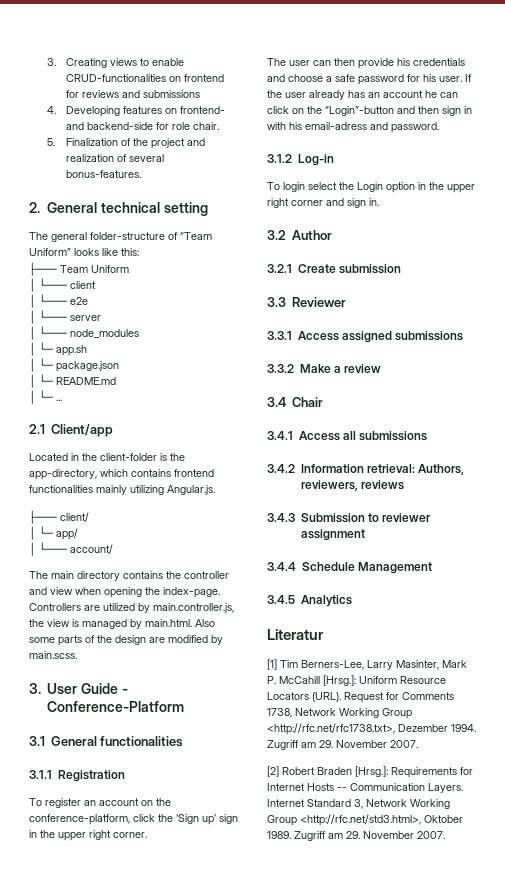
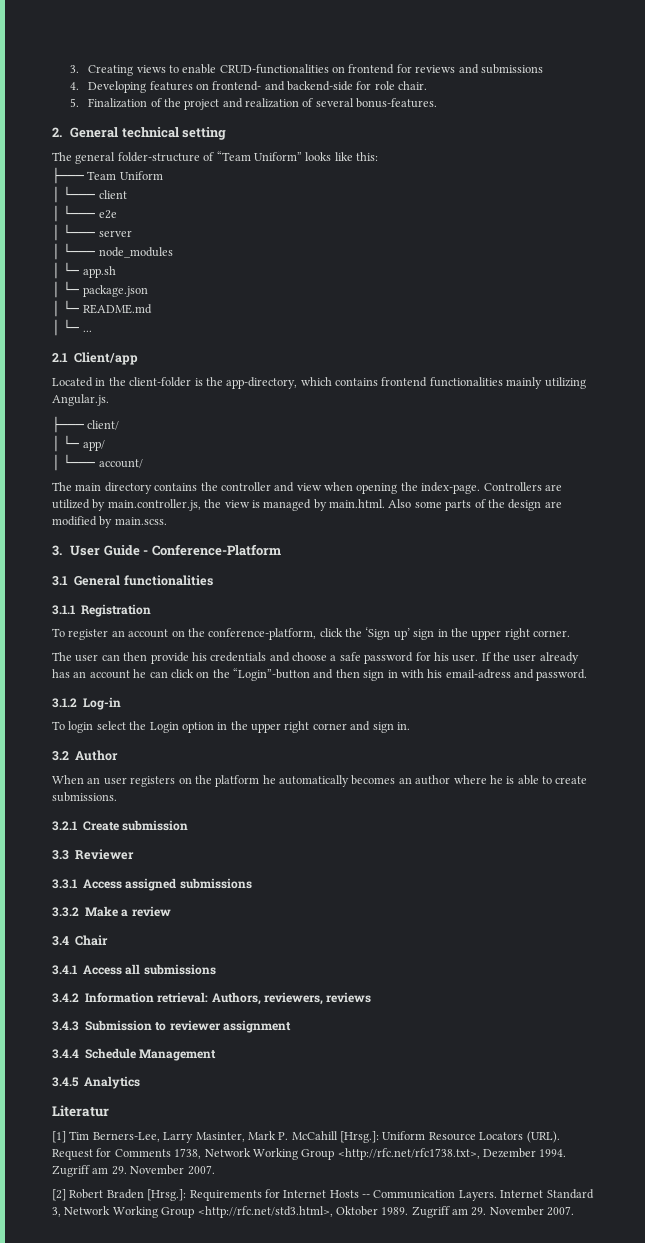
(332, 235) none -> [52,775,588,787] [52,792,117,802] // When an user registers on the platform he automatically becomes an author where he is able to create submissions.

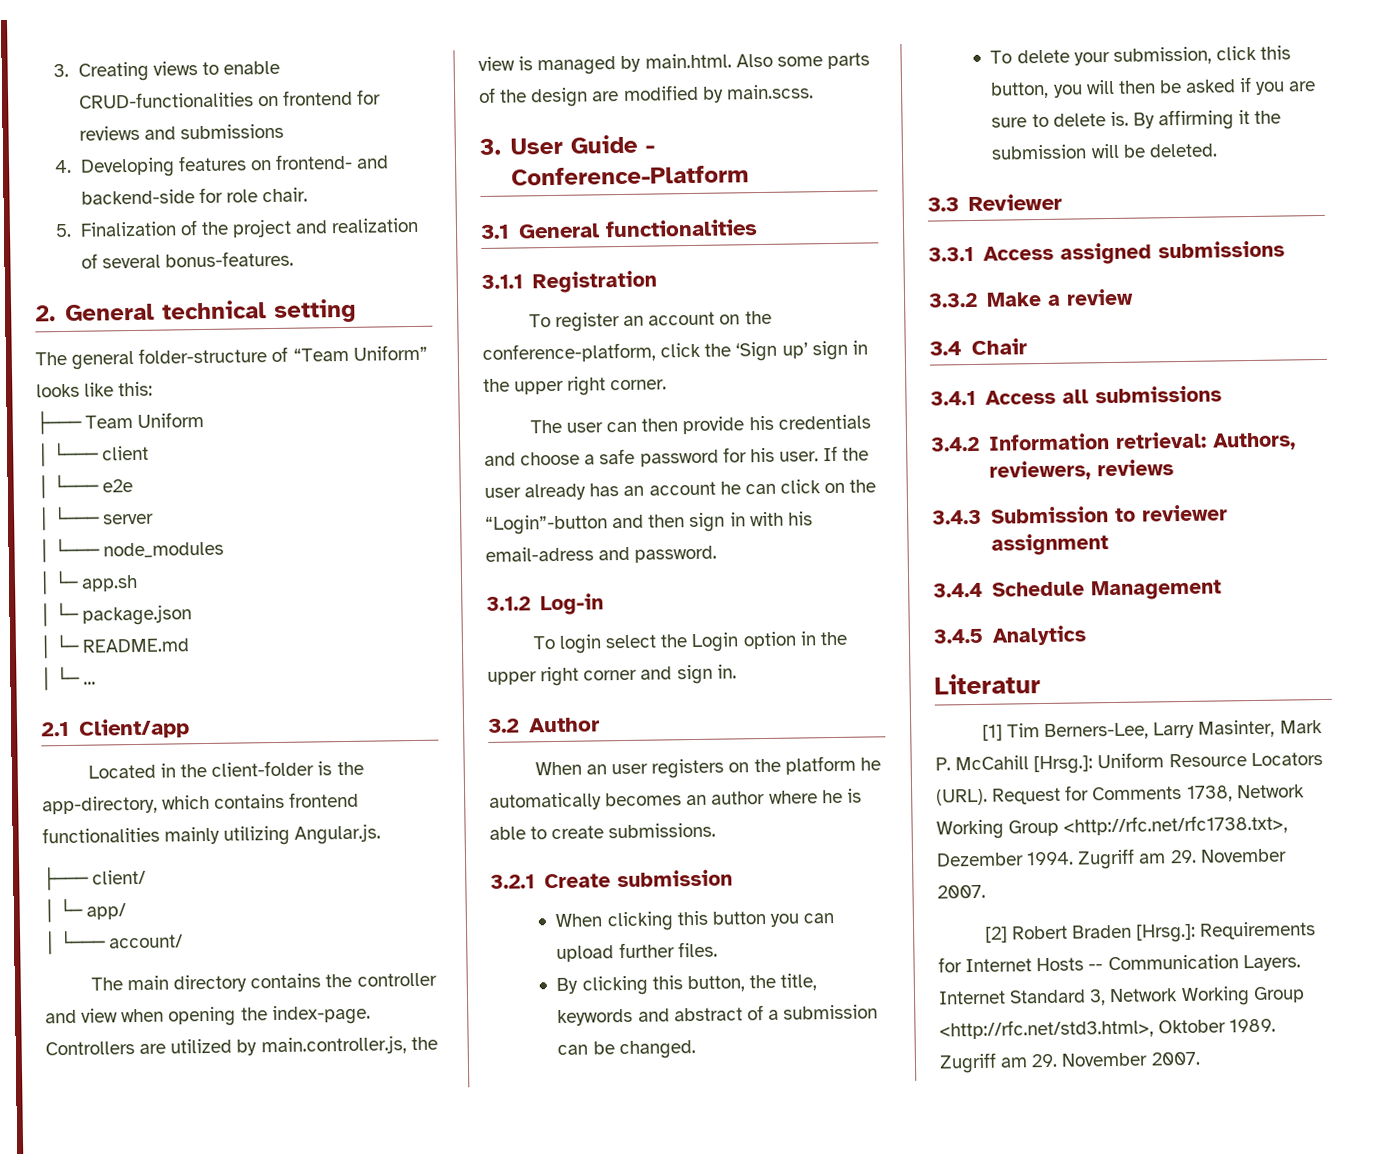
(189, 825) none -> [555,910,835,932] [556,941,718,963] [556,973,818,996] [557,1004,879,1026] [557,1040,696,1060] [990,45,1292,66] [990,76,1317,99] [991,109,1282,131] [991,143,1218,160] // When clicking this button you can upload further files. // By clicking this button, the title, keywords and abstract of a submission can be changed. // To delete your submission, click this button, you will then be asked if you are sure to delete is. By affirming it the submission will be deleted.

